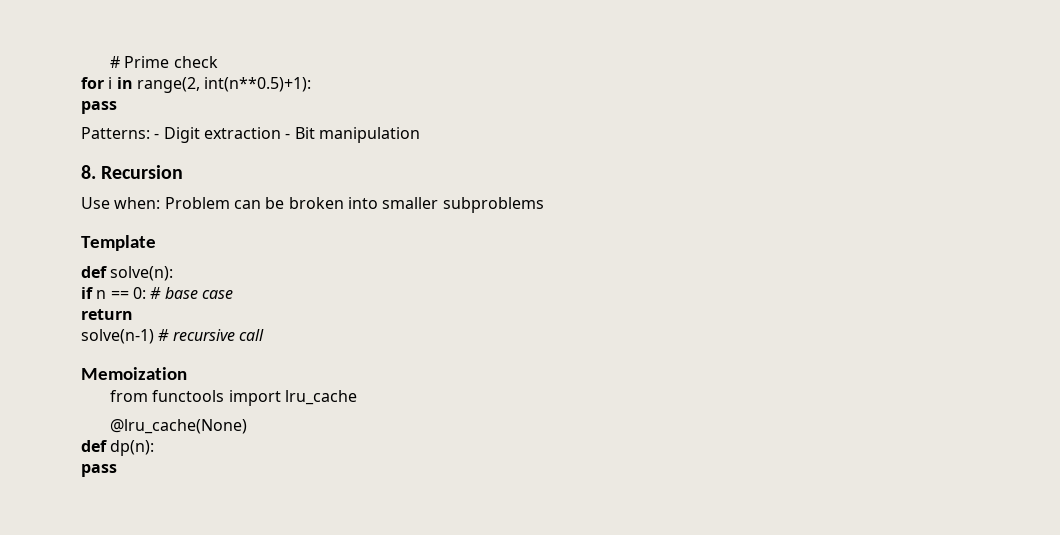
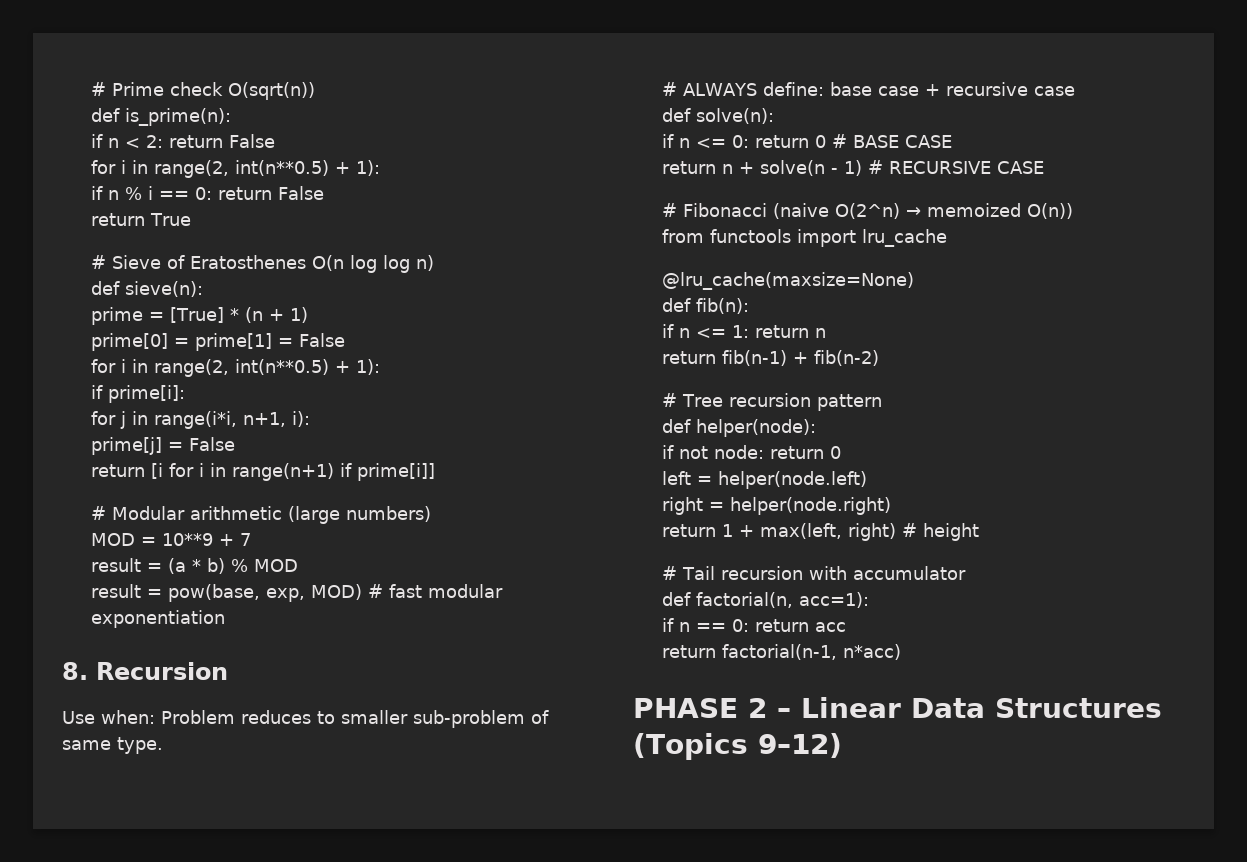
[81,77,312,93] [81,101,117,114] [81,127,420,143] // for i in range(2, int(n**0.5)+1): // pass // Patterns: - Digit extraction - Bit manipulation -> [227,82,315,100] [90,108,231,126] [90,134,275,148] [90,160,380,178] [90,186,324,200] [90,213,191,226] [90,255,434,273] [90,281,203,297] [90,307,308,325] [90,333,345,351] [90,359,380,377] [90,385,185,403] [90,411,310,429] [90,437,235,455] [90,463,435,481] [90,506,431,524] [90,533,251,546] [90,558,298,574] [90,584,503,602] [90,610,225,628] O(sqrt(n)) // def is_prime(n): // if n < 2: return False // for i in range(2, int(n**0.5) + 1): // if n % i == 0: return False // return True // # Sieve of Eratosthenes O(n log log n) // def sieve(n): // prime = [True] * (n + 1) // prime[0] = prime[1] = False // for i in range(2, int(n**0.5) + 1): // if prime[i]: // for j in range(i*i, n+1, i): // prime[j] = False // return [i for i in range(n+1) if prime[i]] // # Modular arithmetic (large numbers) // MOD = 10**9 + 7 // result = (a * b) % MOD // result = pow(base, exp, MOD) # fast modular exponentiation
[233,197,544,213] [81,235,156,251] [81,266,174,281] [81,287,233,299] [81,309,133,320] [81,329,264,344] [81,367,187,380] can be broken into smaller subproblems // Template // def solve(n): // if n == 0: # base case // return // solve(n-1) # recursive call // Memoization -> [241,710,549,728] [62,737,163,754] [661,82,1075,96] [661,108,774,124] [661,134,952,148] [661,160,1044,176] [661,203,1073,219] reduces to smaller sub-problem of same type. // # ALWAYS define: base case + recursive case // def solve(n): // if n <= 0: return 0 # BASE CASE // return n + solve(n - 1) # RECURSIVE CASE // # Fibonacci (naive O(2^n) → memoized O(n))
[109,419,247,434] [81,440,155,456] [81,464,117,477] @lru_cache(None) // def dp(n): // pass -> [661,272,914,290] [661,298,749,314] [661,324,826,338] [661,350,879,366] [661,393,882,411] [661,419,816,437] [661,445,841,459] [661,471,867,489] [661,497,891,515] [661,523,979,541] [661,566,966,580] [661,592,869,608] [661,618,846,632] [661,644,901,660] [633,697,1162,718] [633,733,842,760] @lru_cache(maxsize=None) // def fib(n): // if n <= 1: return n // return fib(n-1) + fib(n-2) // # Tree recursion pattern // def helper(node): // if not node: return 0 // left = helper(node.left) // right = helper(node.right) // return 1 + max(left, right) # height // # Tail recursion with accumulator // def factorial(n, acc=1): // if n == 0: return acc // return factorial(n-1, n*acc) // PHASE 2 – Linear Data Structures (Topics 9–12)

